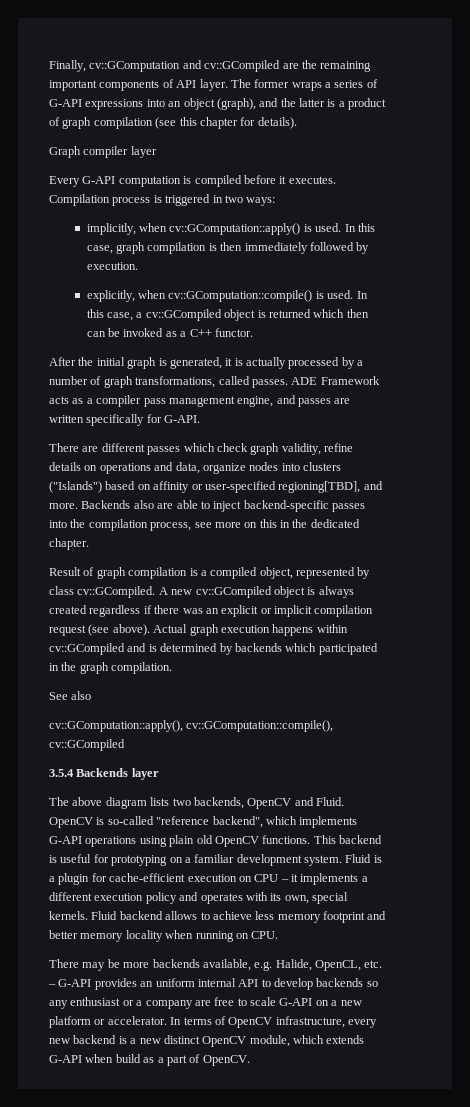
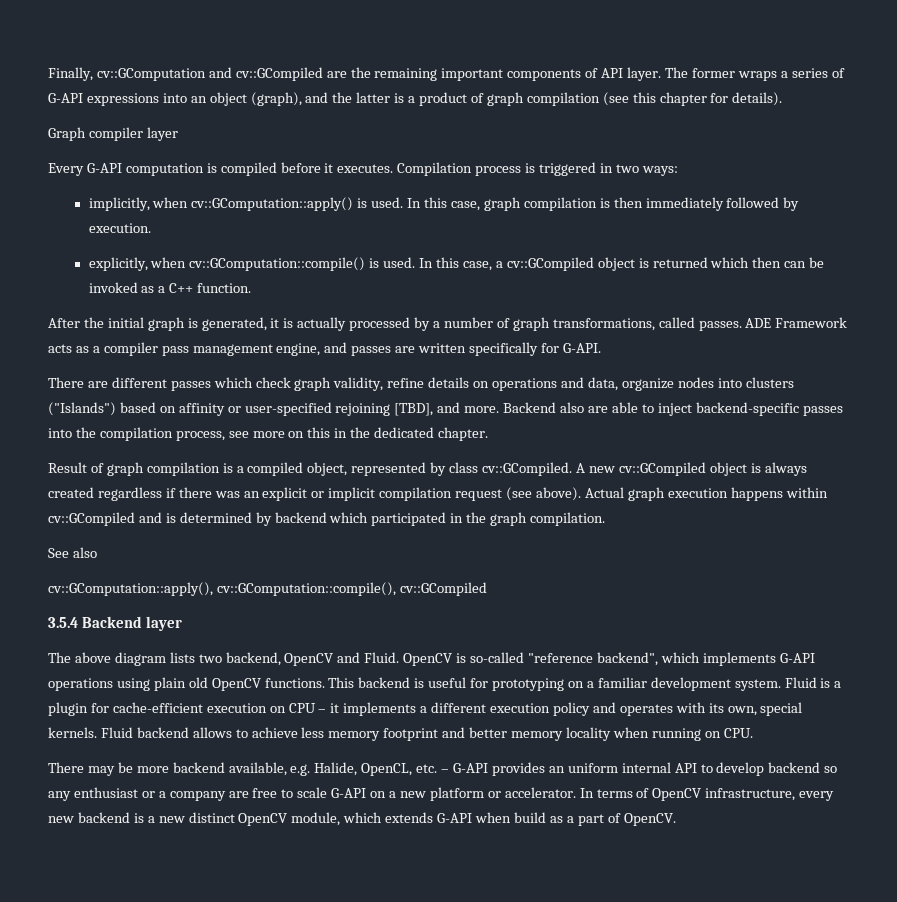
[214,328,253,337] functor. -> [197,283,252,293] function.
[278,481,361,493] regioning[TBD], -> [335,403,434,416] rejoining [TBD],
[81,500,131,509] Backends -> [503,402,557,413] Backend
[234,643,282,652] backends -> [274,512,327,523] backend
[76,768,129,777] Backends -> [81,616,142,628] Backend
[193,797,244,809] backends, -> [225,652,281,666] backend,
[152,959,200,968] backends -> [172,762,225,773] backend
[316,978,364,987] backends -> [768,762,821,773] backend

